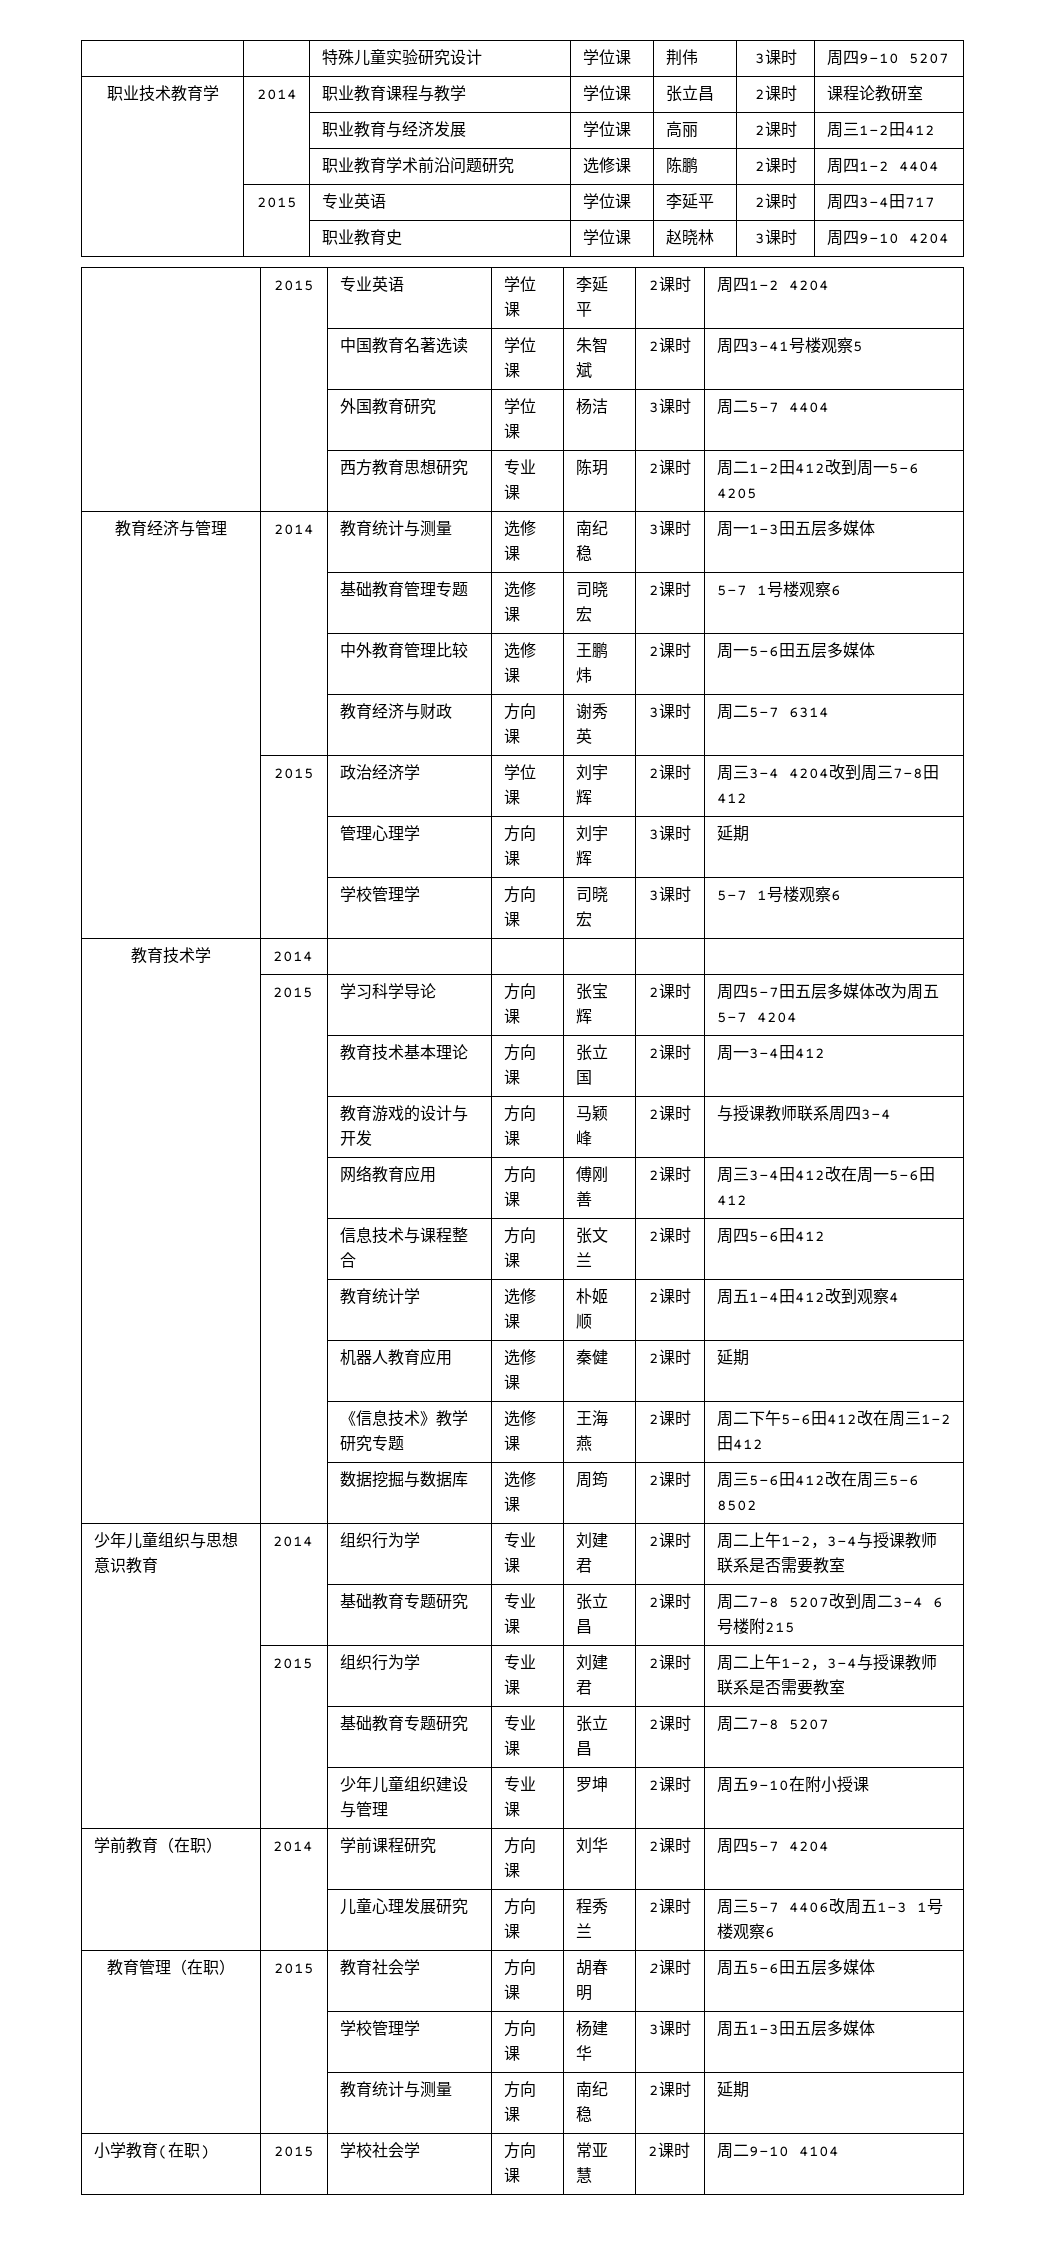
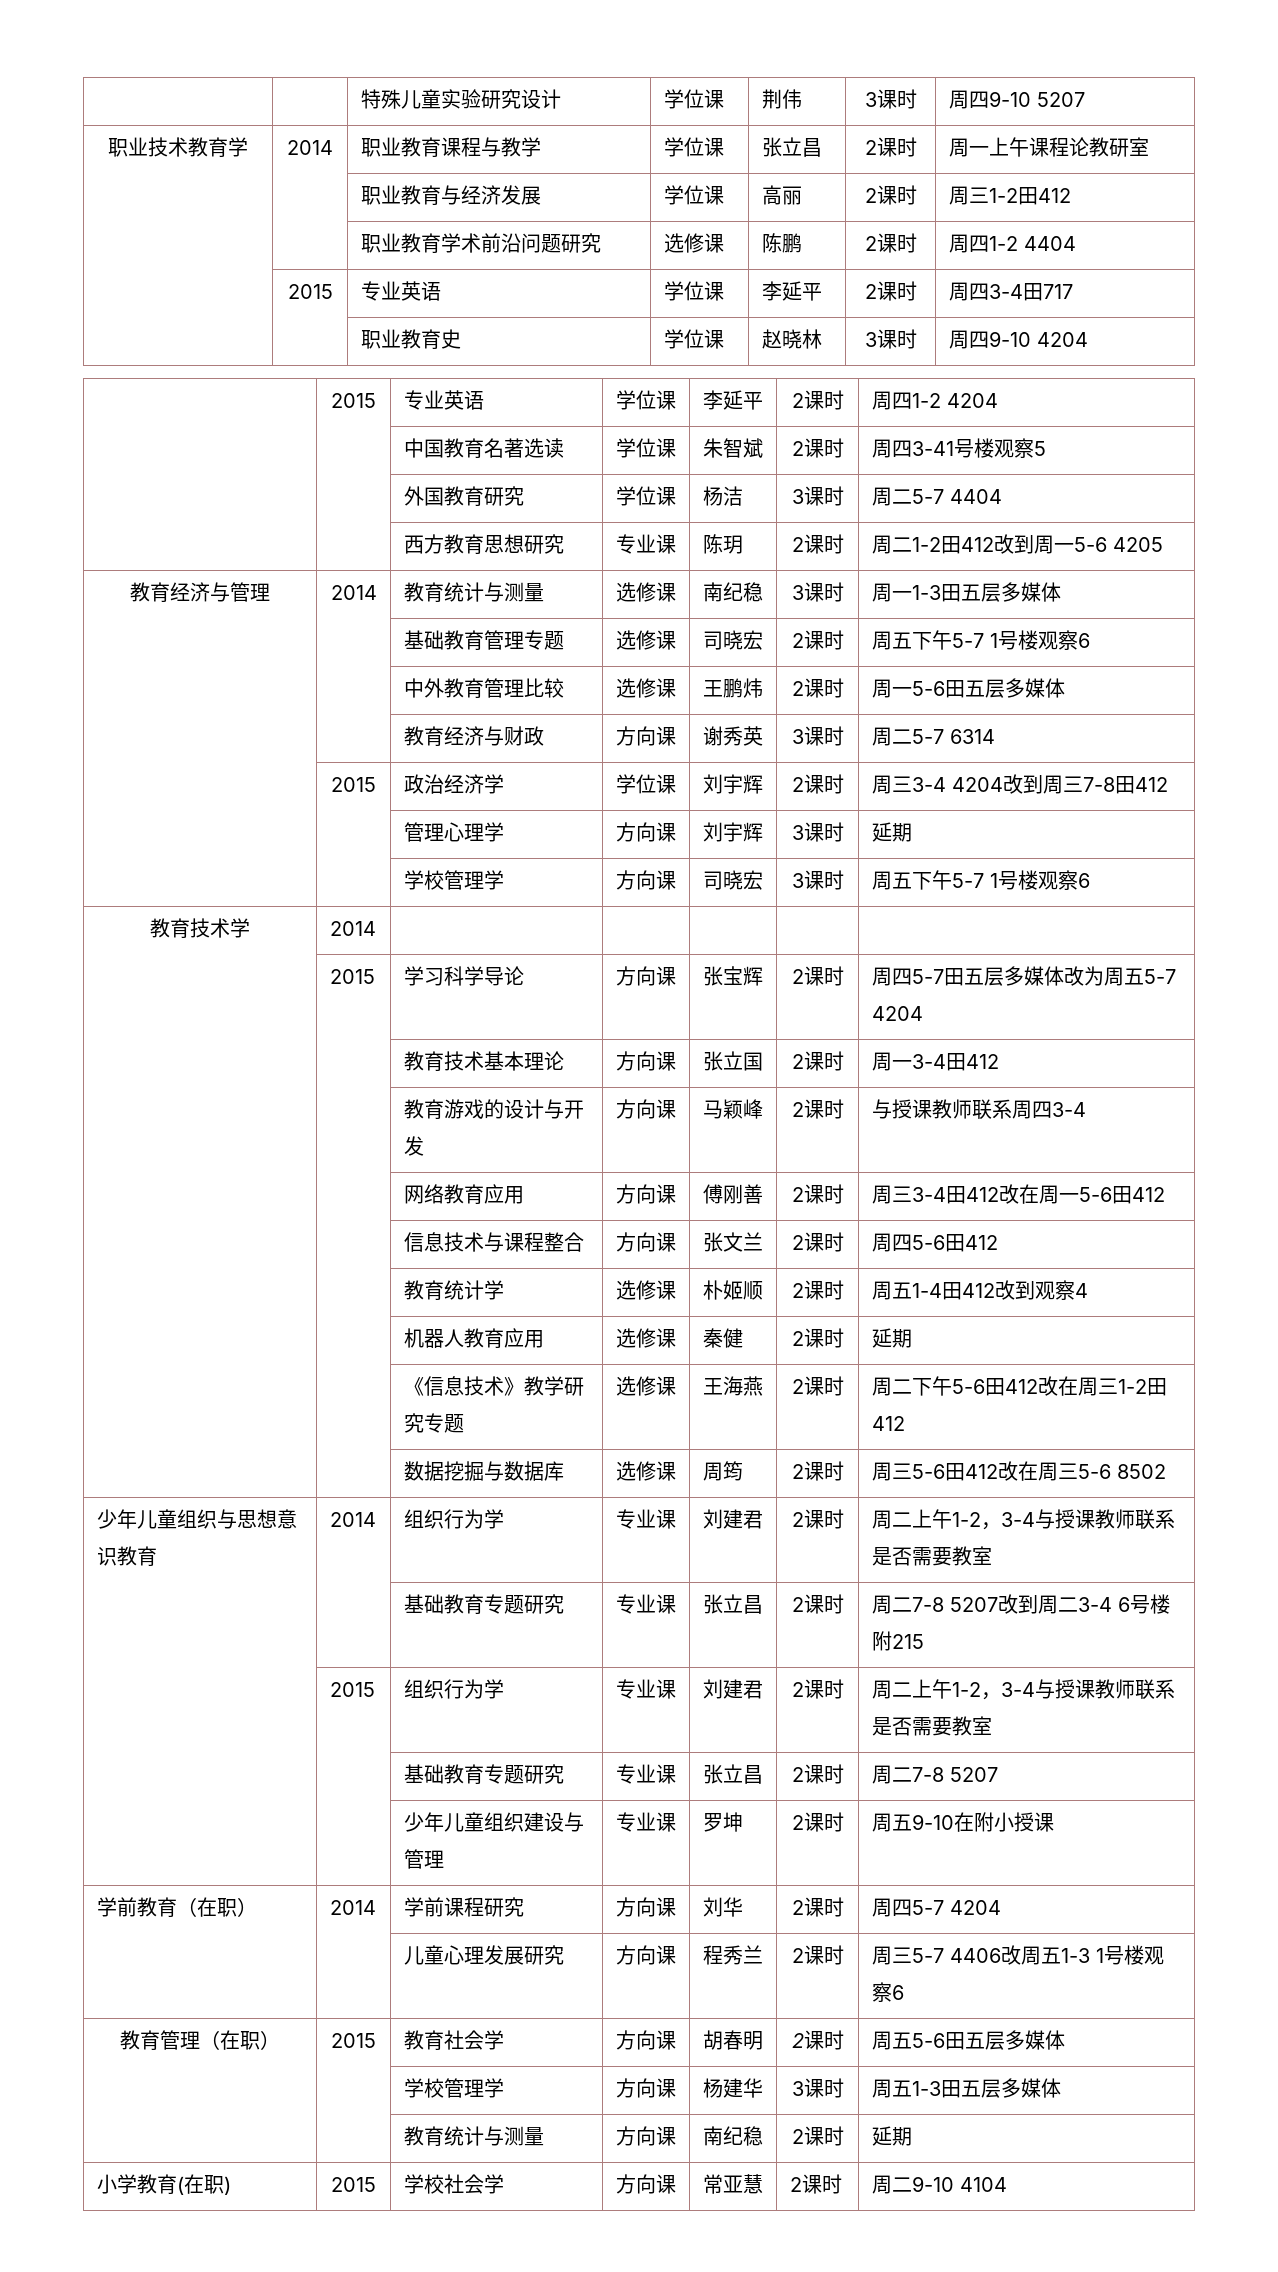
(797, 93) none -> [948,137,1029,157] 周一上午
(691, 589) none -> [871,630,952,650] 周五下午
(691, 894) none -> [871,870,952,890] 周五下午

